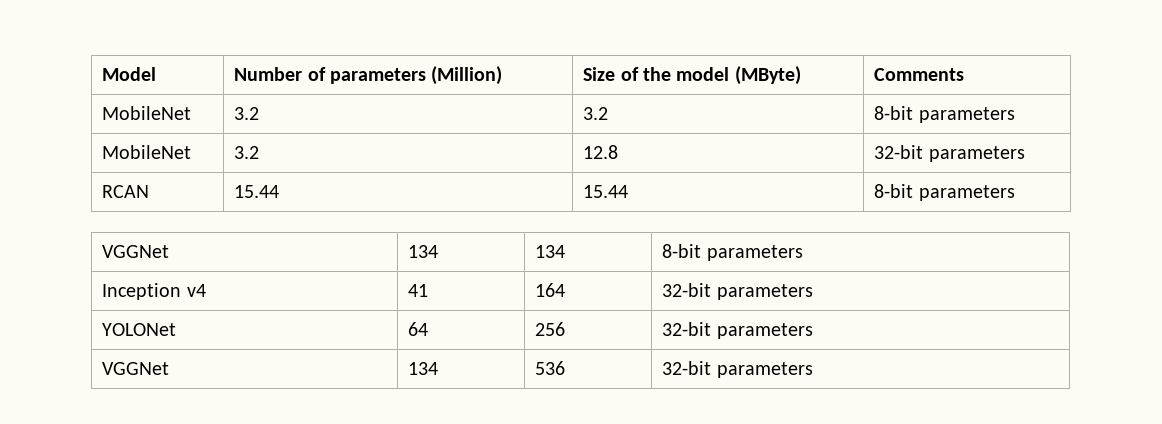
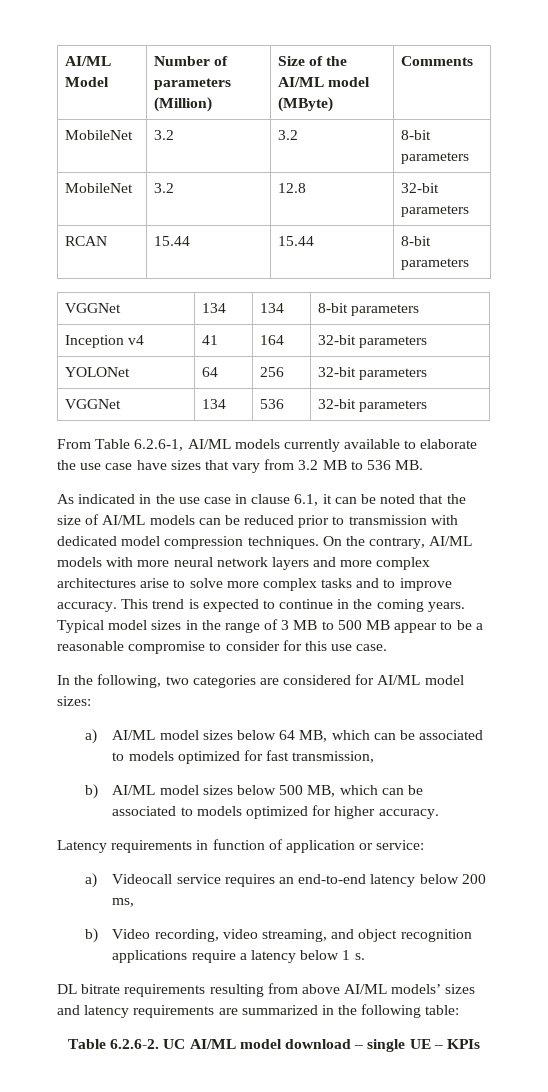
(102, 74) none -> [64,56,111,66] AI/ML
(672, 74) none -> [277,77,324,87] AI/ML
(813, 370) none -> [57,439,478,452] [57,459,424,473] [57,494,466,506] [57,514,458,528] [57,536,473,549] [57,557,431,570] [57,578,452,591] [57,599,465,612] [57,619,483,633] [57,640,388,654] [57,674,464,688] [57,696,91,706] [84,729,484,744] [112,750,375,764] [84,784,423,799] [112,805,439,819] [57,839,425,853] [84,873,486,888] [112,898,135,907] [84,928,472,943] [112,950,365,963] [57,983,476,997] [57,1004,460,1018] [68,1039,480,1052] // From Table 6.2.6-1, AI/ML models currently available to elaborate the use case have sizes that vary from 3.2 MB to 536 MB. // As indicated in the use case in clause 6.1, it can be noted that the size of AI/ML models can be reduced prior to transmission with dedicated model compression techniques. On the contrary, AI/ML models with more neural network layers and more complex architectures arise to solve more complex tasks and to improve accuracy. This trend is expected to continue in the coming years. Typical model sizes in the range of 3 MB to 500 MB appear to be a reasonable compromise to consider for this use case. // In the following, two categories are considered for AI/ML model sizes: // a) AI/ML model sizes below 64 MB, which can be associated to models optimized for fast transmission, // b) AI/ML model sizes below 500 MB, which can be associated to models optimized for higher accuracy. // Latency requirements in function of application or service: // a) Videocall service requires an end-to-end latency below 200 ms, // b) Video recording, video streaming, and object recognition applications require a latency below 1 s. // DL bitrate requirements resulting from above AI/ML models’ sizes and latency requirements are summarized in the following table: // Table 6.2.6-2. UC AI/ML model download – single UE – KPIs

